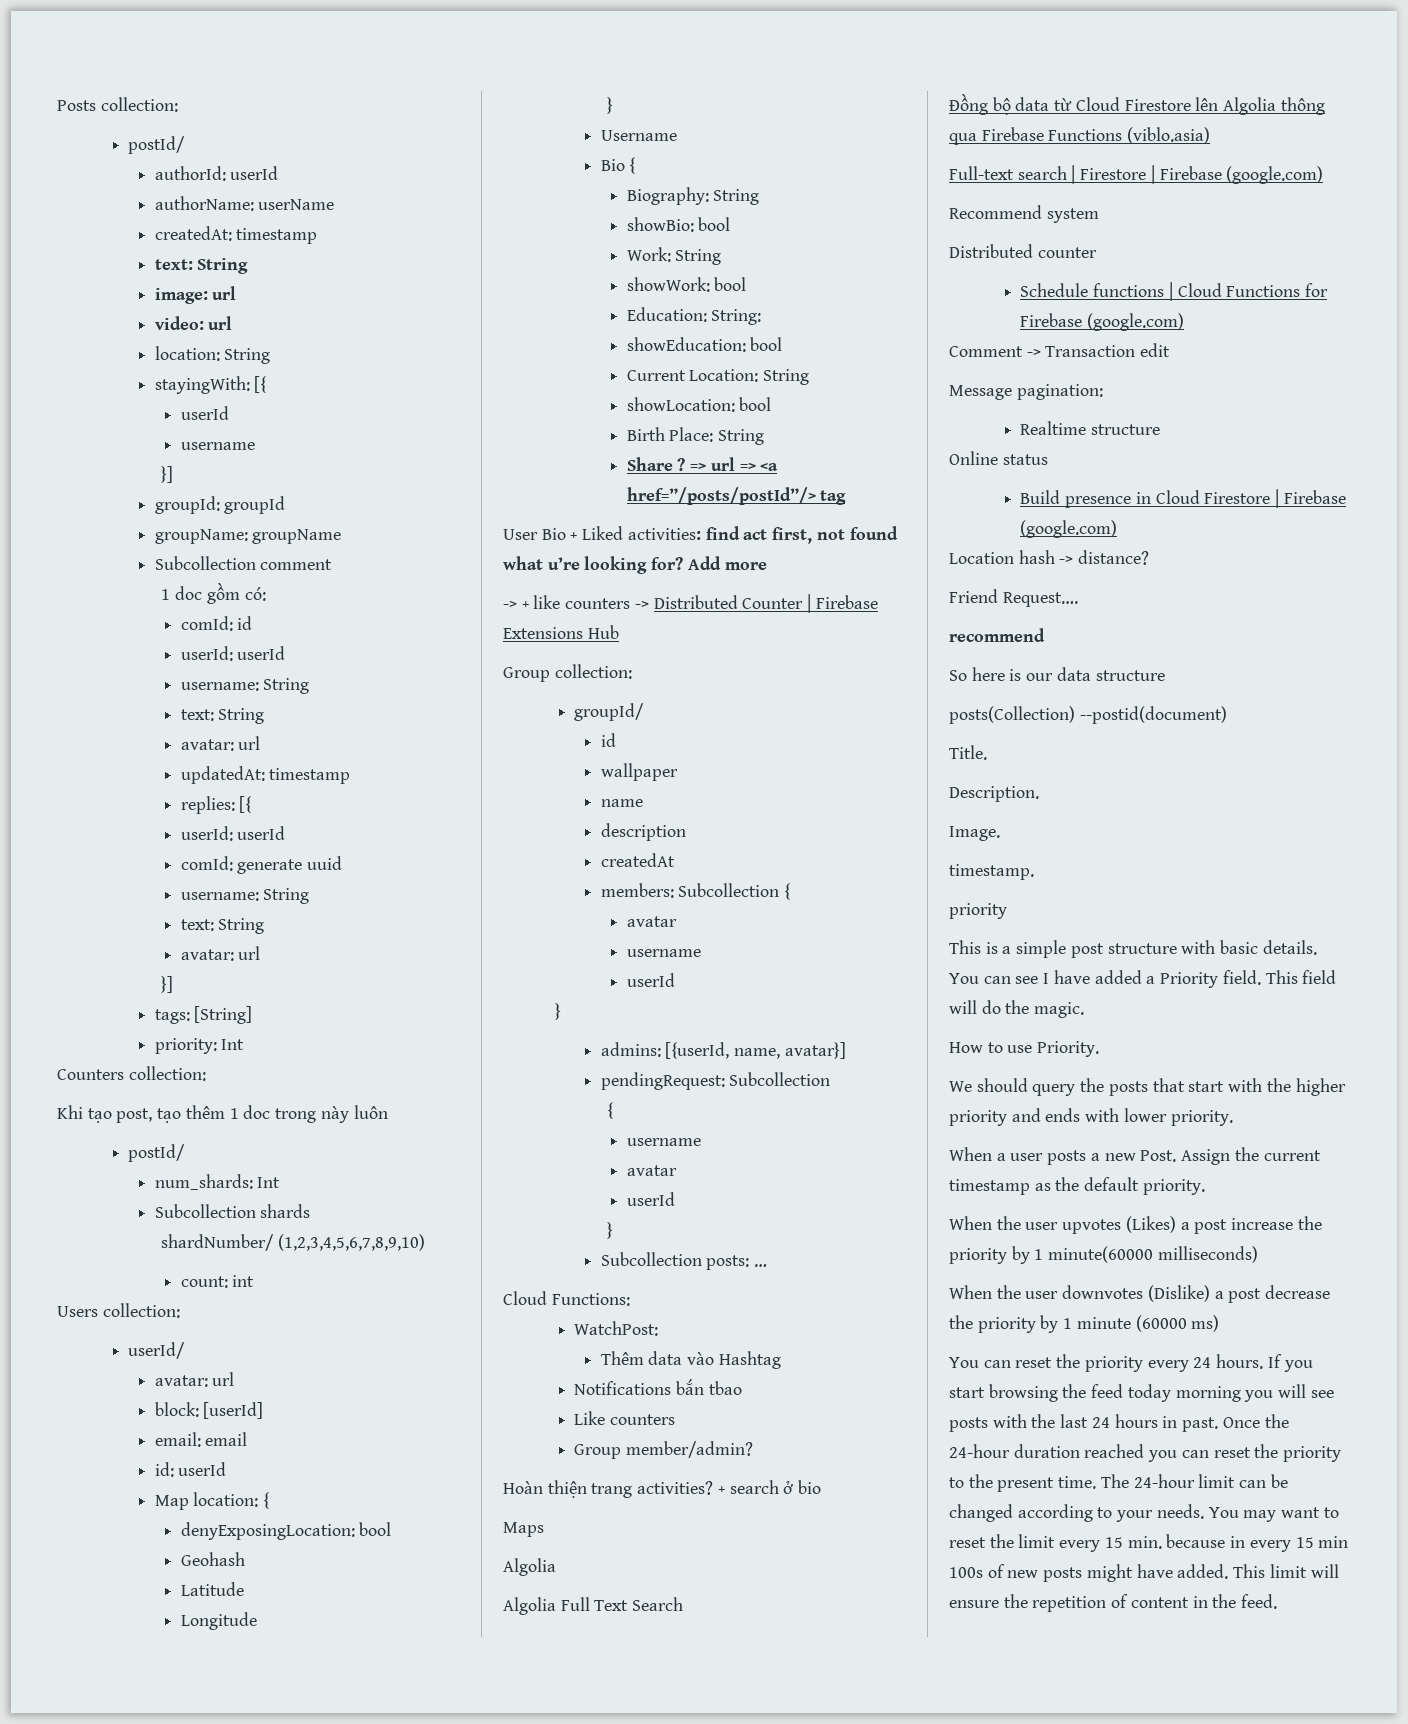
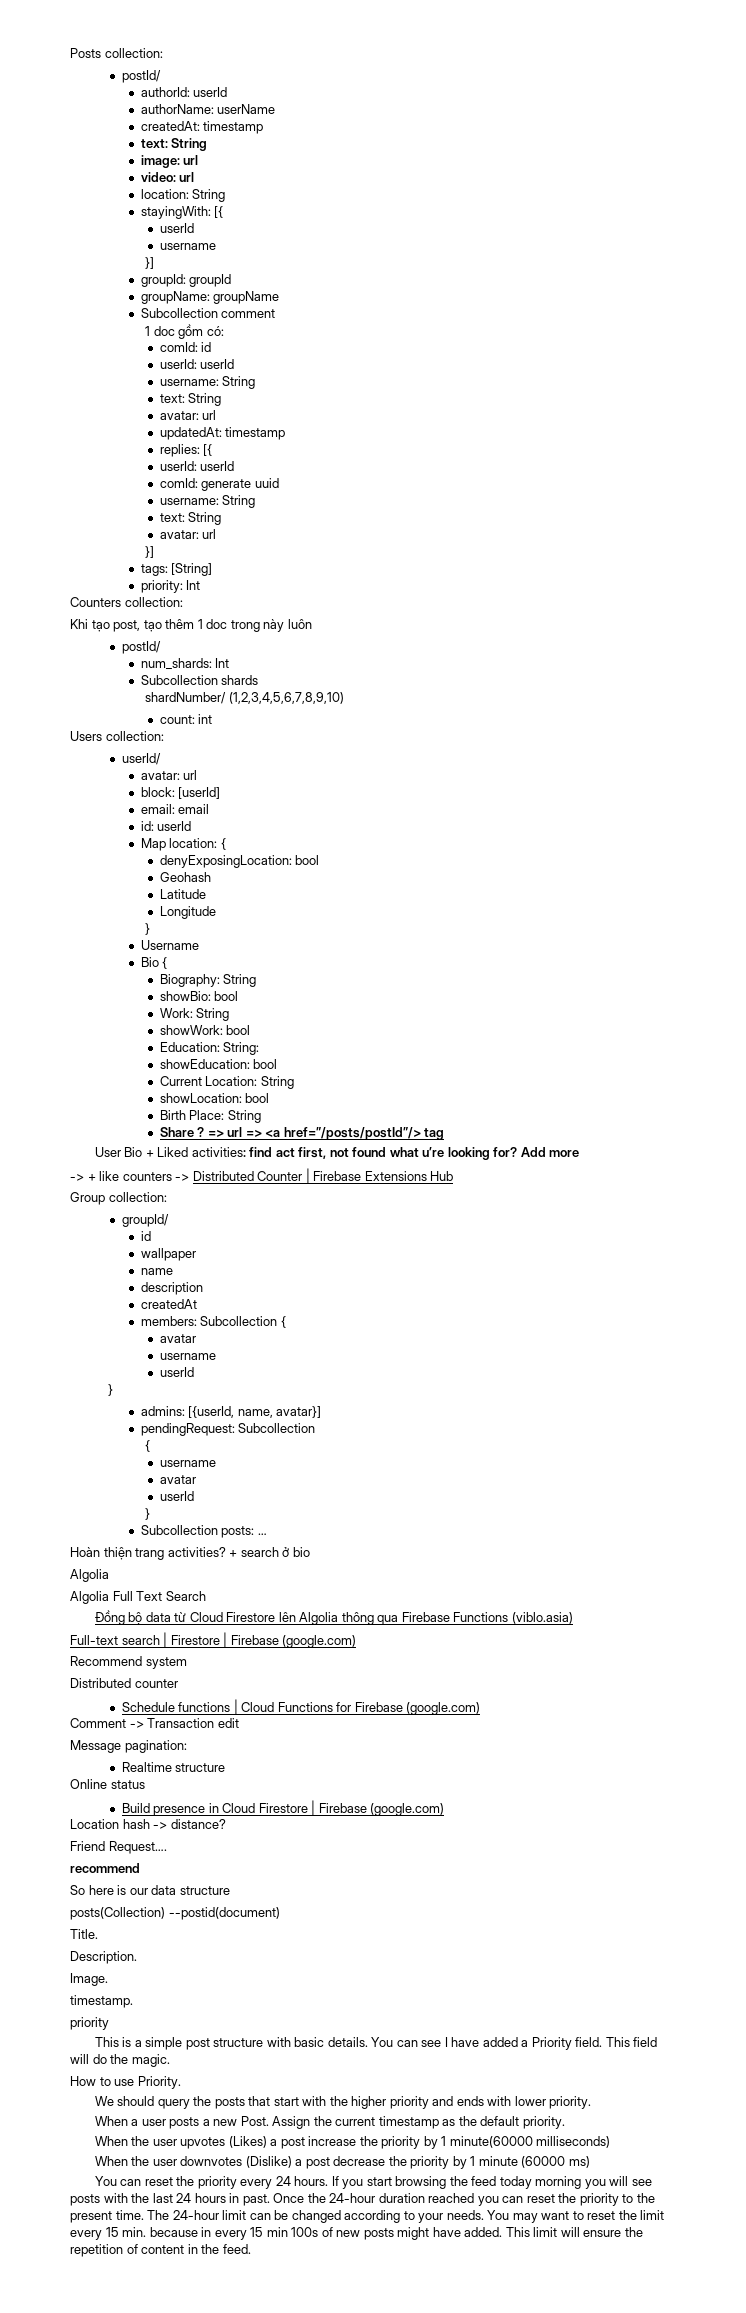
[503,1291,630,1306] [574,1321,659,1336] [600,1351,781,1369] [574,1379,742,1395] [574,1411,676,1425] [574,1441,754,1459] // Cloud Functions: // WatchPost: // Thêm data vào Hashtag // Notifications bắn tbao // Like counters // Group member/admin? -> (267, 1534) none
[503,1522,544,1537] // Maps -> (310, 1552) none

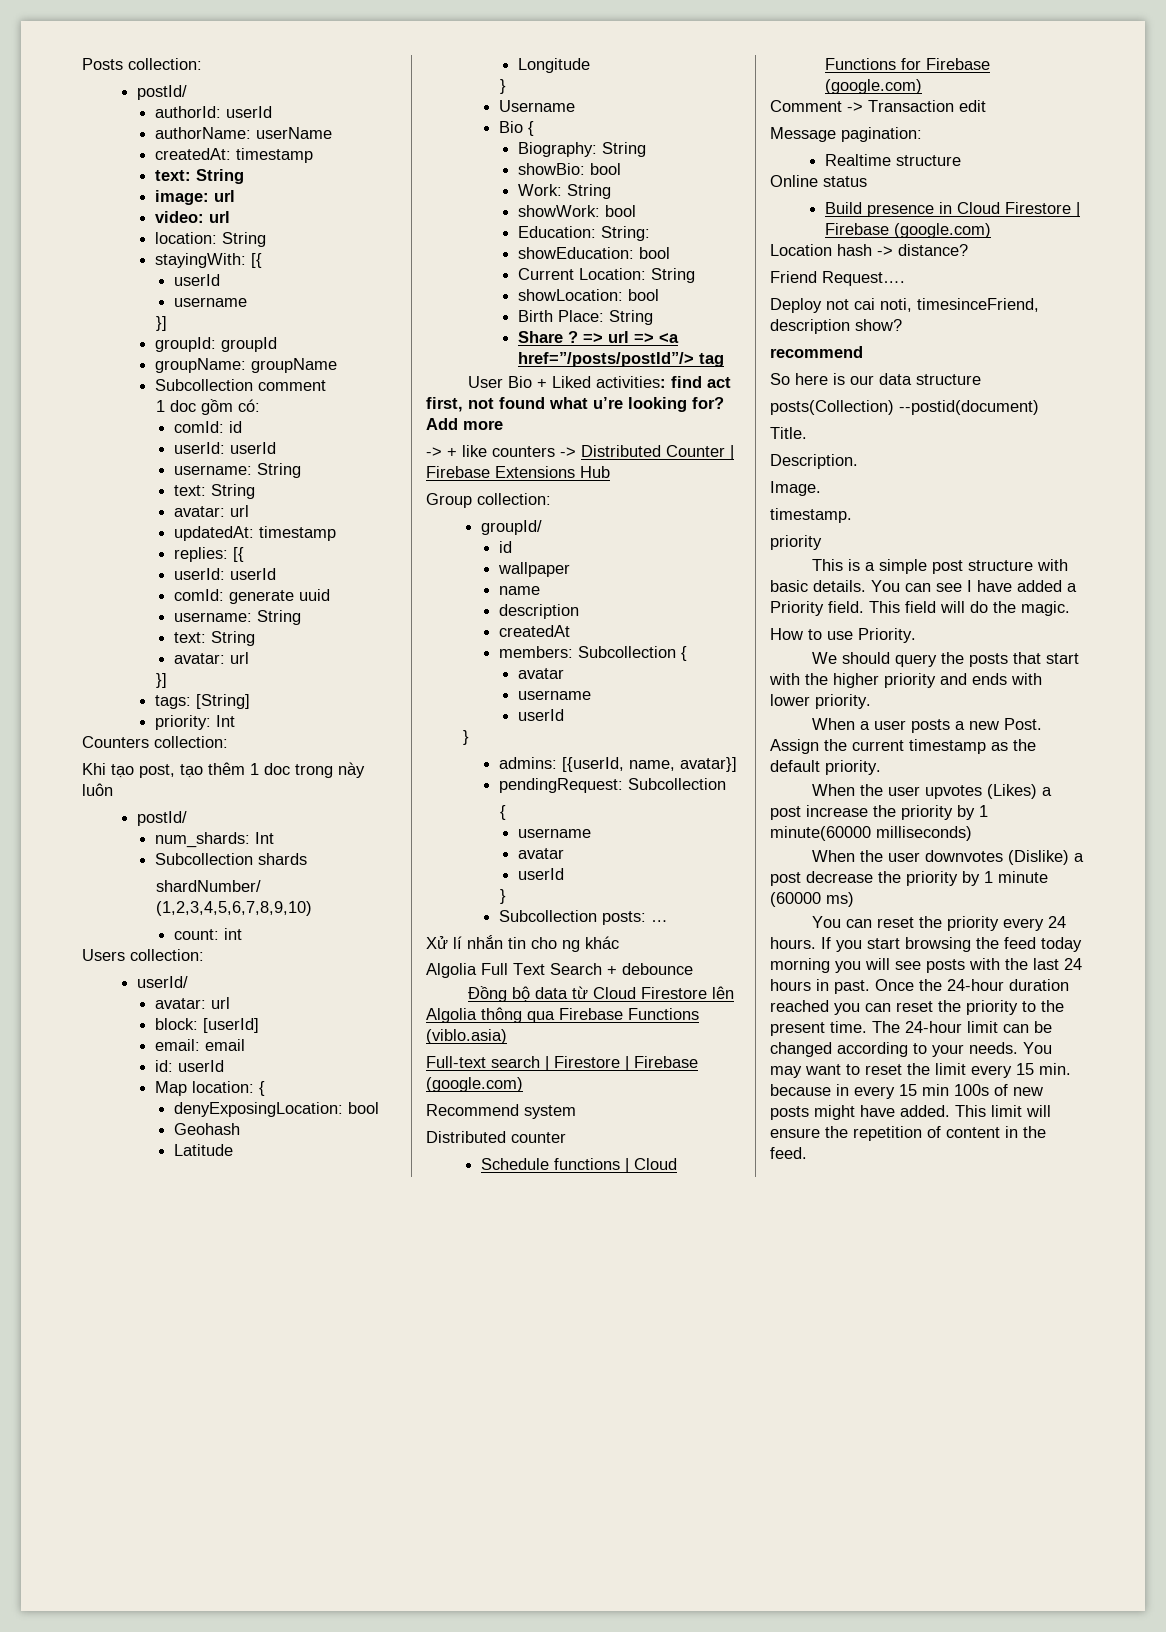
[70,1547,310,1560] [70,1569,109,1582] Hoàn thiện trang activities? + search ở bio // Algolia -> [426,935,619,952] Xử lí nhắn tin cho ng khác
(206, 1596) none -> [607,963,693,975] + debounce
(167, 1847) none -> [770,298,1039,313] [770,319,902,334] // Deploy not cai noti, timesinceFriend, description show?

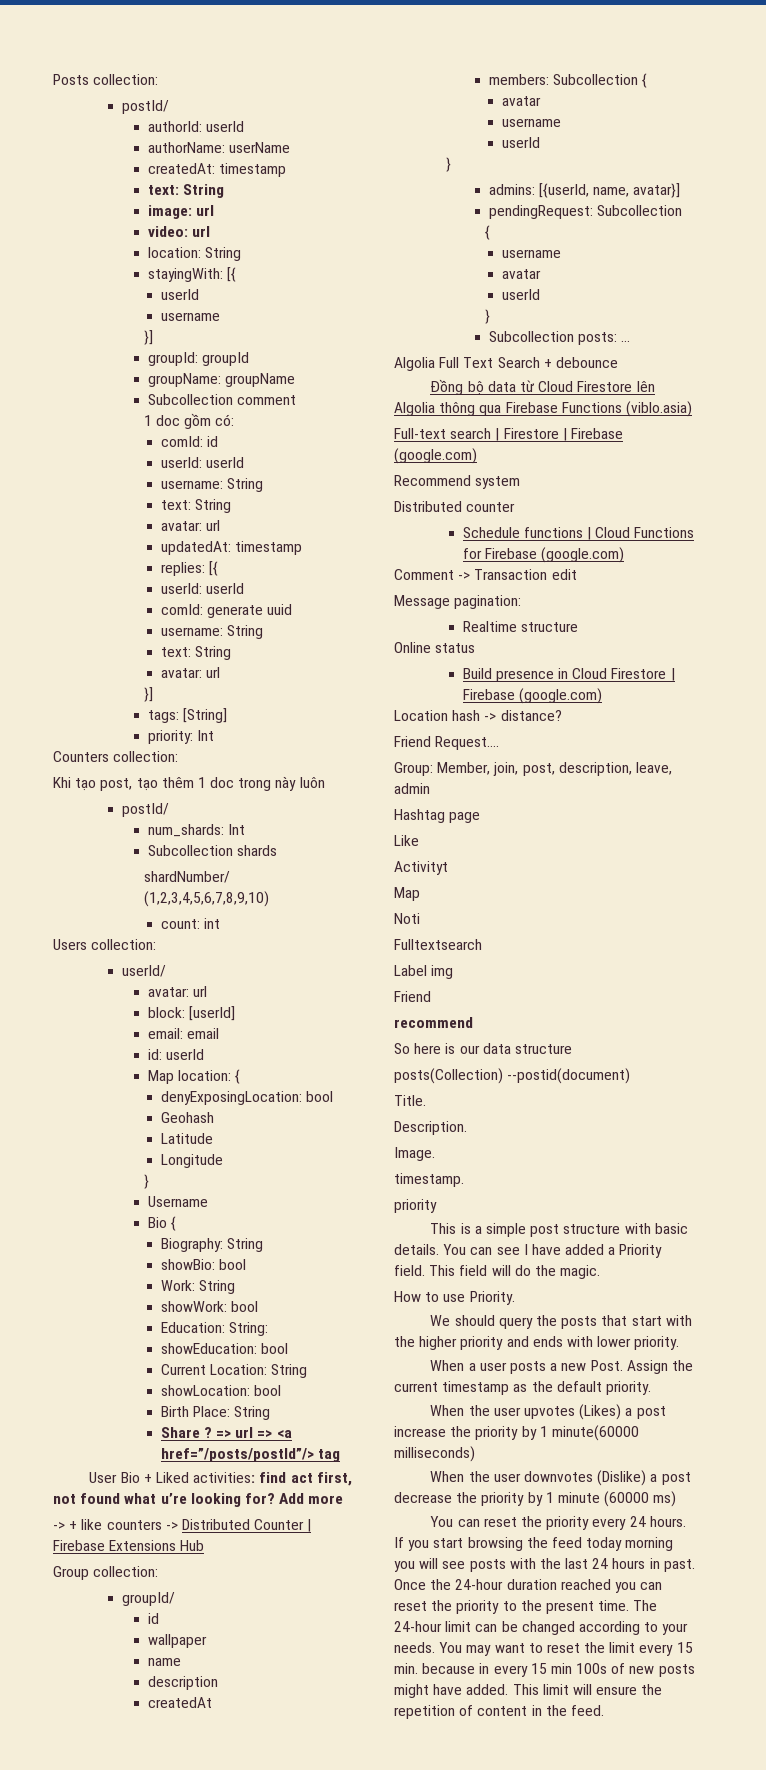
[426,935,619,952] // Xử lí nhắn tin cho ng khác -> (630, 341) none
[770,298,1039,313] [770,319,902,334] Deploy not cai noti, timesinceFriend, description show? -> [394,762,672,776] [394,783,430,794] [394,809,481,823] [394,835,419,846] [394,861,448,875] [394,887,420,901] [394,913,420,924] [394,939,482,950] [394,965,454,979] [394,991,431,1002] Group: Member, join, post, description, leave, admin // Hashtag page // Like // Activityt // Map // Noti // Fulltextsearch // Label img // Friend

